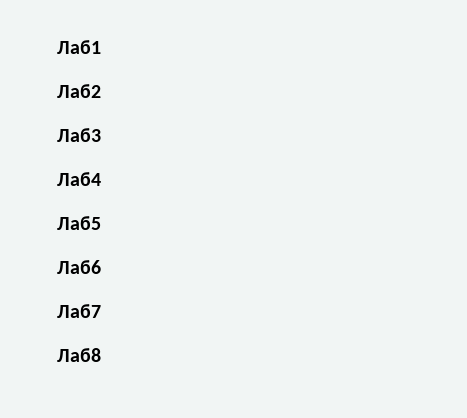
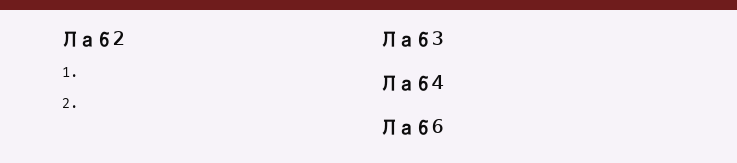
[57,40,101,54] [57,84,101,98] Лаб1 // Лаб2 -> [62,31,124,47] [62,67,78,77] [62,98,78,108] Лаб2 // 1. // 2.
[57,216,101,230] // Лаб5 -> (444, 83) none
[57,304,101,318] [57,348,101,362] // Лаб7 // Лаб8 -> (443, 127) none

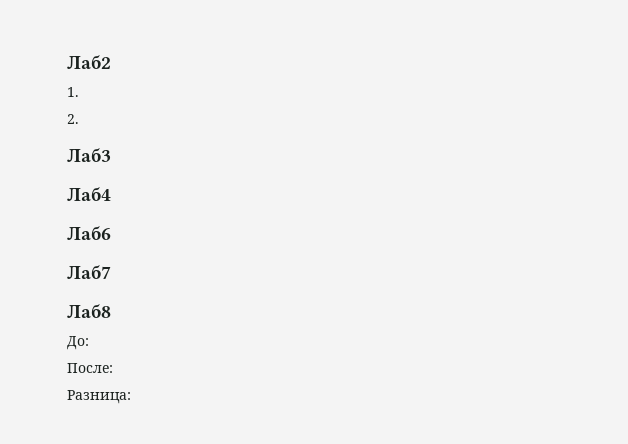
(443, 127) none -> [67,265,111,279] [67,304,111,318] [67,336,89,350] [67,363,113,373] [67,390,131,404] // Лаб7 // Лаб8 // До: // После: // Разница:

